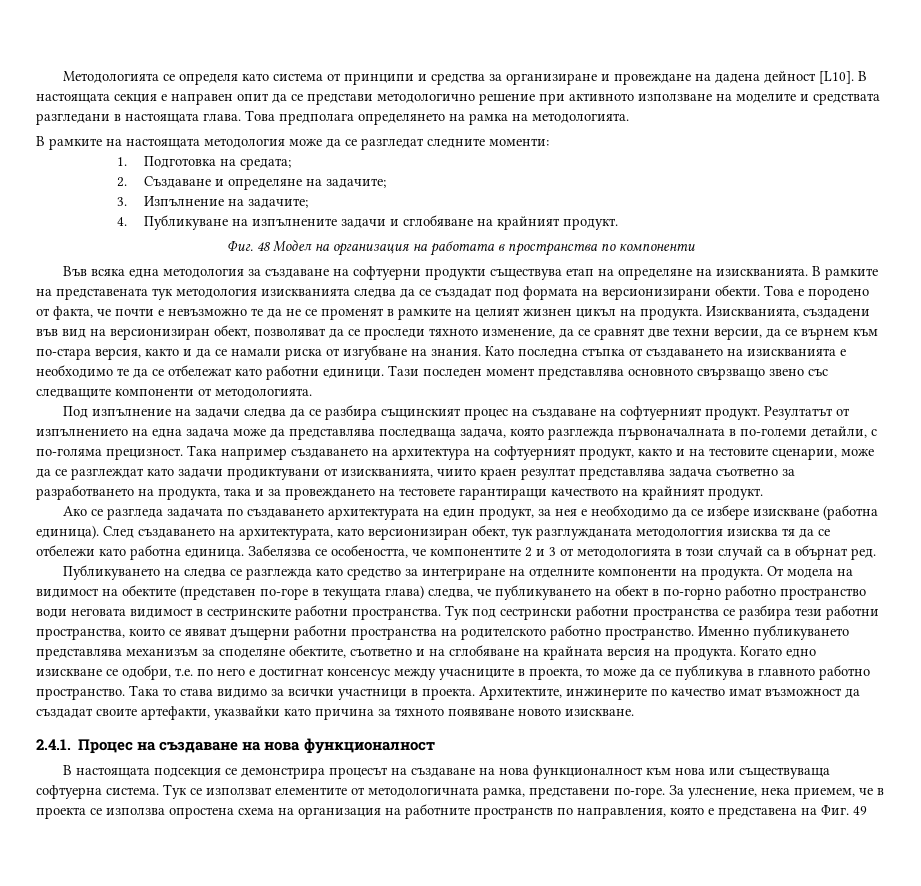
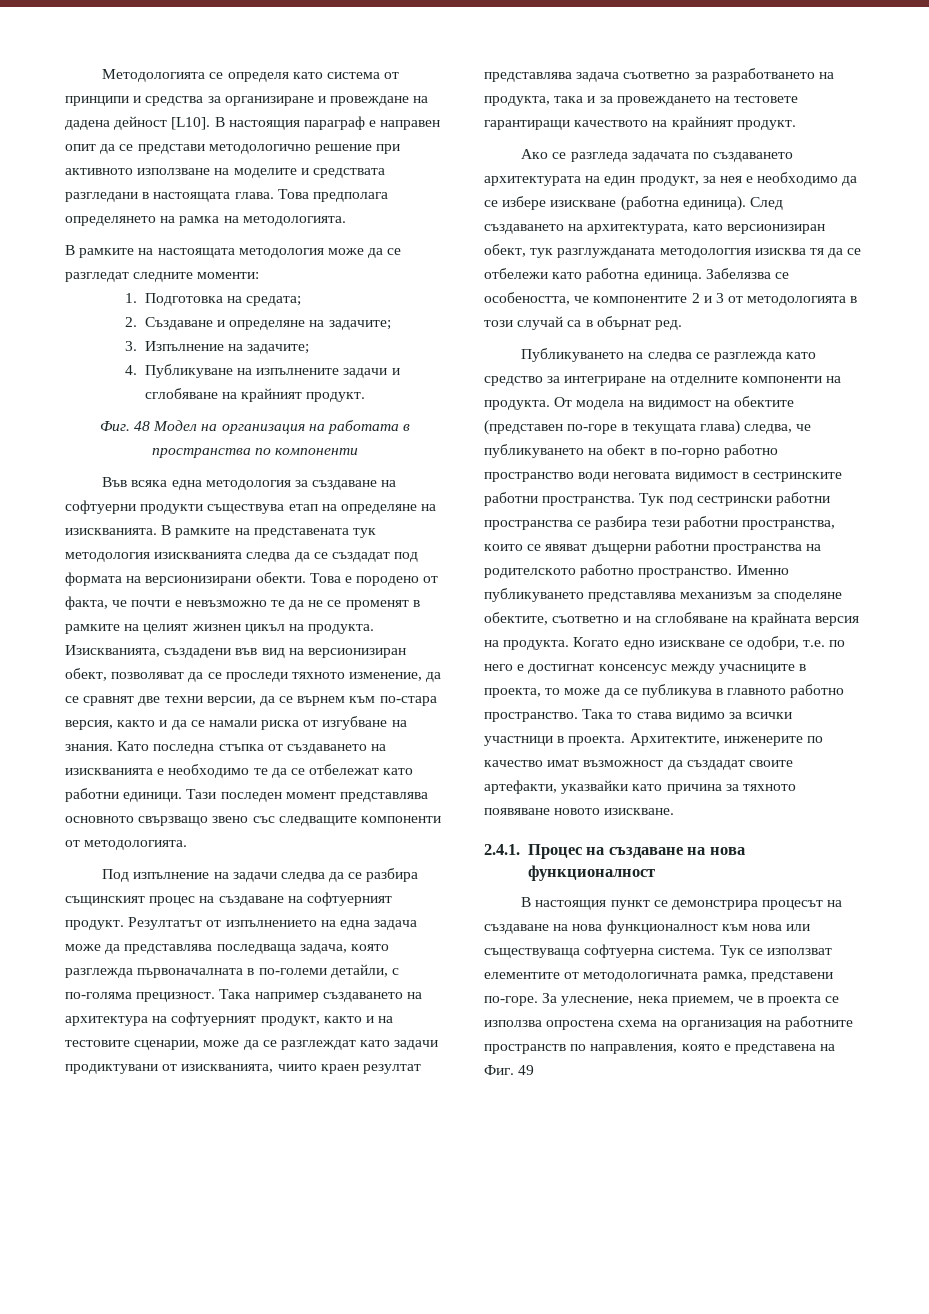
[36,93,157,103] настоящата секция -> [228,116,365,130] настоящия параграф
[566,688,647,700] инжинерите -> [723,736,803,746] инженерите
[75,767,221,777] настоящата подсекция -> [535,900,650,910] настоящия пункт

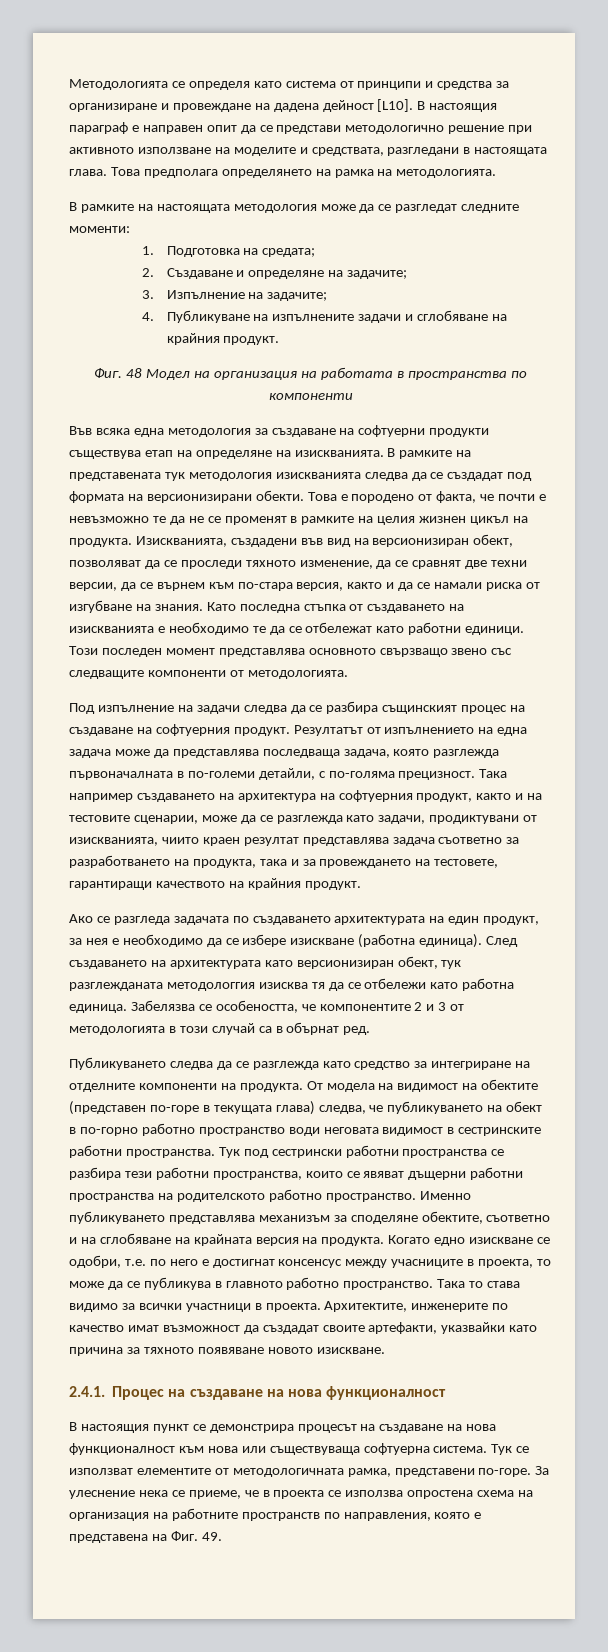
[312,168,385,178] средствата -> [311,147,384,156] средствата,
[241,388,303,402] крайният -> [166,333,220,345] крайния
[143,624,189,634] целият -> [377,516,416,525] целия
[186,789,217,799] Тази -> [69,646,98,655] Този
[306,892,392,906] софтуерният -> [155,724,230,736] софтуерния
[171,1012,257,1026] софтуерният -> [338,790,413,802] софтуерния
[280,1040,439,1050] разглеждат като задачи -> [276,815,426,824] разглежда като задачи,
[734,96,799,103] тестовете -> [434,859,499,868] тестовете,
[671,116,733,130] крайният -> [247,878,301,890] крайния
[587,224,689,234] архитектурата, -> [169,960,261,969] архитектурата
[557,248,656,258] разглужданата -> [69,982,163,991] разглежданата
[628,352,692,362] на следва -> [169,1061,232,1070] следва да
[561,996,734,1006] улеснение, нека приемем, -> [69,1490,241,1499] улеснение нека се приеме,
[518,1065,535,1075] 49 -> [201,1532,222,1541] 49.

